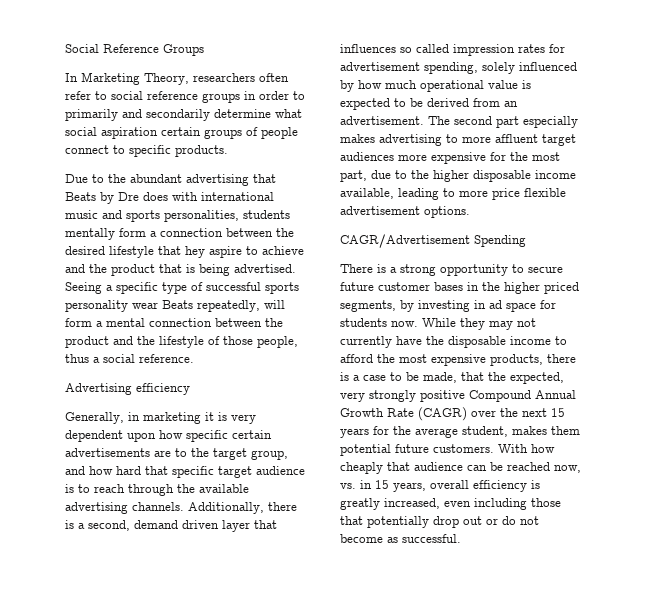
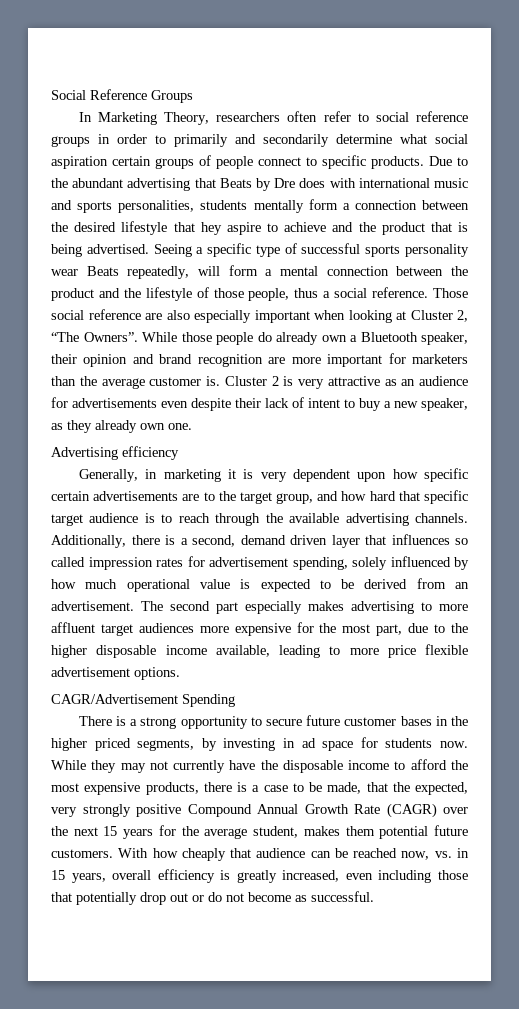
(228, 151) // -> (424, 162) none
(194, 358) none -> [433,288,469,298] [51,309,468,323] [51,332,468,345] [51,353,469,367] [51,376,468,389] [51,397,468,411] [51,420,192,433] Those social reference are also especially important when looking at Cluster 2, “The Owners”. While those people do already own a Bluetooth speaker, their opinion and brand recognition are more important for marketers than the average customer is. Cluster 2 is very attractive as an audience for advertisements even despite their lack of intent to buy a new speaker, as they already own one.

